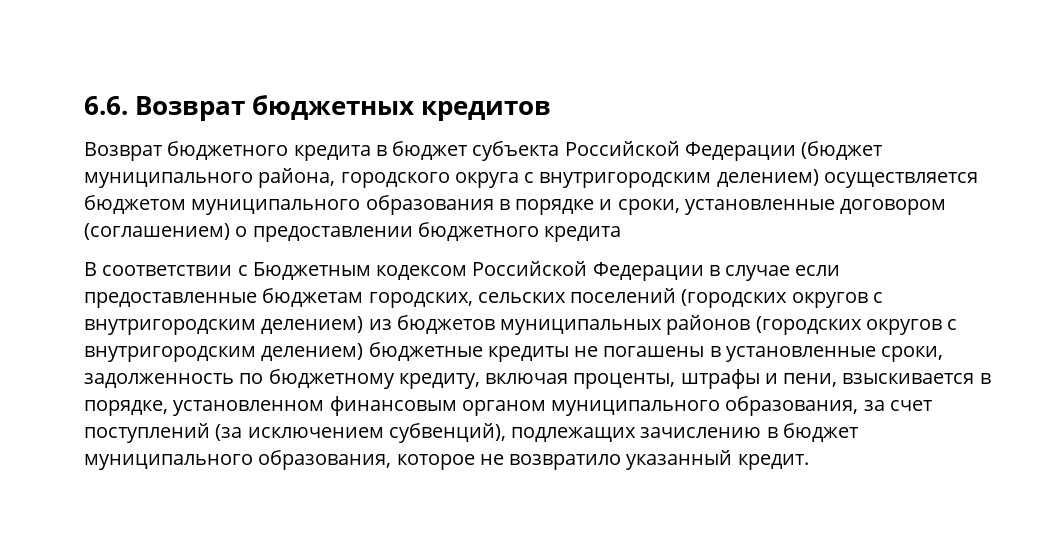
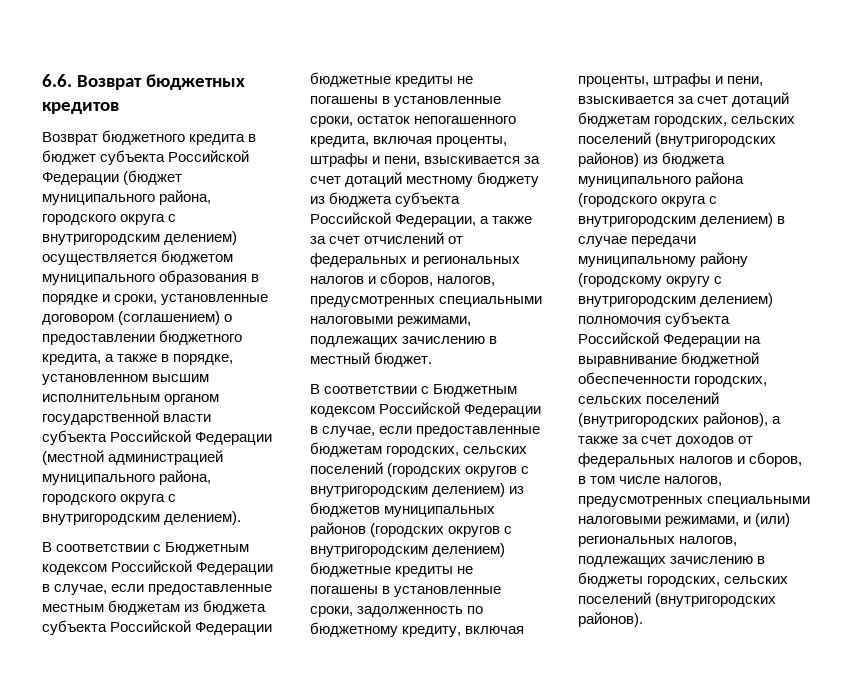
[544,226,622,242] [84,261,791,281] кредита // В соответствии с Бюджетным кодексом Российской Федерации в случае -> [42,354,234,365] [42,374,210,385] [42,394,220,405] [42,410,212,425] [42,430,273,445] [42,450,224,465] [42,470,212,485] [42,494,177,505] [42,511,242,525] [42,542,250,555] [42,560,274,575] [42,584,273,595] [42,600,267,615] [42,620,273,635] [310,72,474,87] [310,96,502,107] [310,116,517,127] [310,136,508,147] [310,153,541,167] [310,172,540,187] [310,192,461,207] [310,212,533,227] [310,232,464,244] [310,253,521,267] [310,272,496,287] [310,296,543,307] [310,316,472,327] [310,336,498,347] [310,352,433,367] [310,384,518,397] [310,402,542,417] [310,426,376,437] кредита, а также в порядке, установленном высшим исполнительным органом государственной власти субъекта Российской Федерации (местной администрацией муниципального района, городского округа с внутригородским делением). // В соответствии с Бюджетным кодексом Российской Федерации в случае, если предоставленные местным бюджетам из бюджета субъекта Российской Федерации бюджетные кредиты не погашены в установленные сроки, остаток непогашенного кредита, включая проценты, штрафы и пени, взыскивается за счет дотаций местному бюджету из бюджета субъекта Российской Федерации, а также за счет отчислений от федеральных и региональных налогов и сборов, налогов, предусмотренных специальными налоговыми режимами, подлежащих зачислению в местный бюджет. // В соответствии с Бюджетным кодексом Российской Федерации в случае,
[979,373,991,384] [84,396,932,416] [84,423,858,443] [84,450,809,470] в порядке, установленном финансовым органом муниципального образования, за счет поступлений (за исключением субвенций), подлежащих зачислению в бюджет муниципального образования, которое не возвратило указанный кредит. -> [678,92,790,107] [578,112,796,127] [578,132,777,147] [578,152,726,167] [578,172,745,187] [578,193,718,207] [578,213,786,227] [578,236,697,247] [578,252,749,267] [578,273,723,287] [578,293,774,307] [578,312,731,327] [578,332,762,347] [578,352,760,367] [578,372,768,387] [578,392,720,404] [578,412,782,427] [578,436,754,447] [578,452,803,467] [578,476,723,486] [578,496,811,507] [578,513,791,527] [578,536,738,547] [578,556,766,567] [578,572,789,587] [578,592,777,607] [578,612,643,627] за счет дотаций бюджетам городских, сельских поселений (внутригородских районов) из бюджета муниципального района (городского округа с внутригородским делением) в случае передачи муниципальному району (городскому округу с внутригородским делением) полномочия субъекта Российской Федерации на выравнивание бюджетной обеспеченности городских, сельских поселений (внутригородских районов), а также за счет доходов от федеральных налогов и сборов, в том числе налогов, предусмотренных специальными налоговыми режимами, и (или) региональных налогов, подлежащих зачислению в бюджеты городских, сельских поселений (внутригородских районов).

